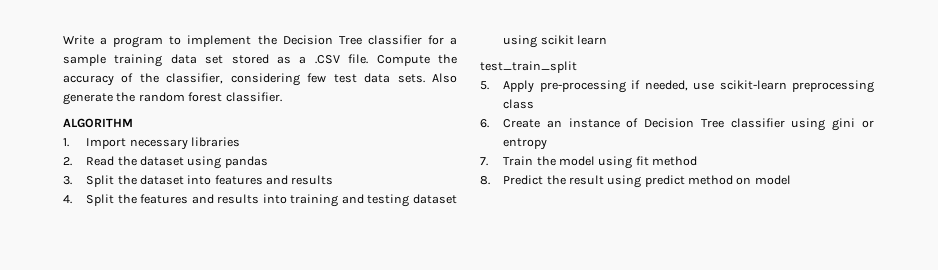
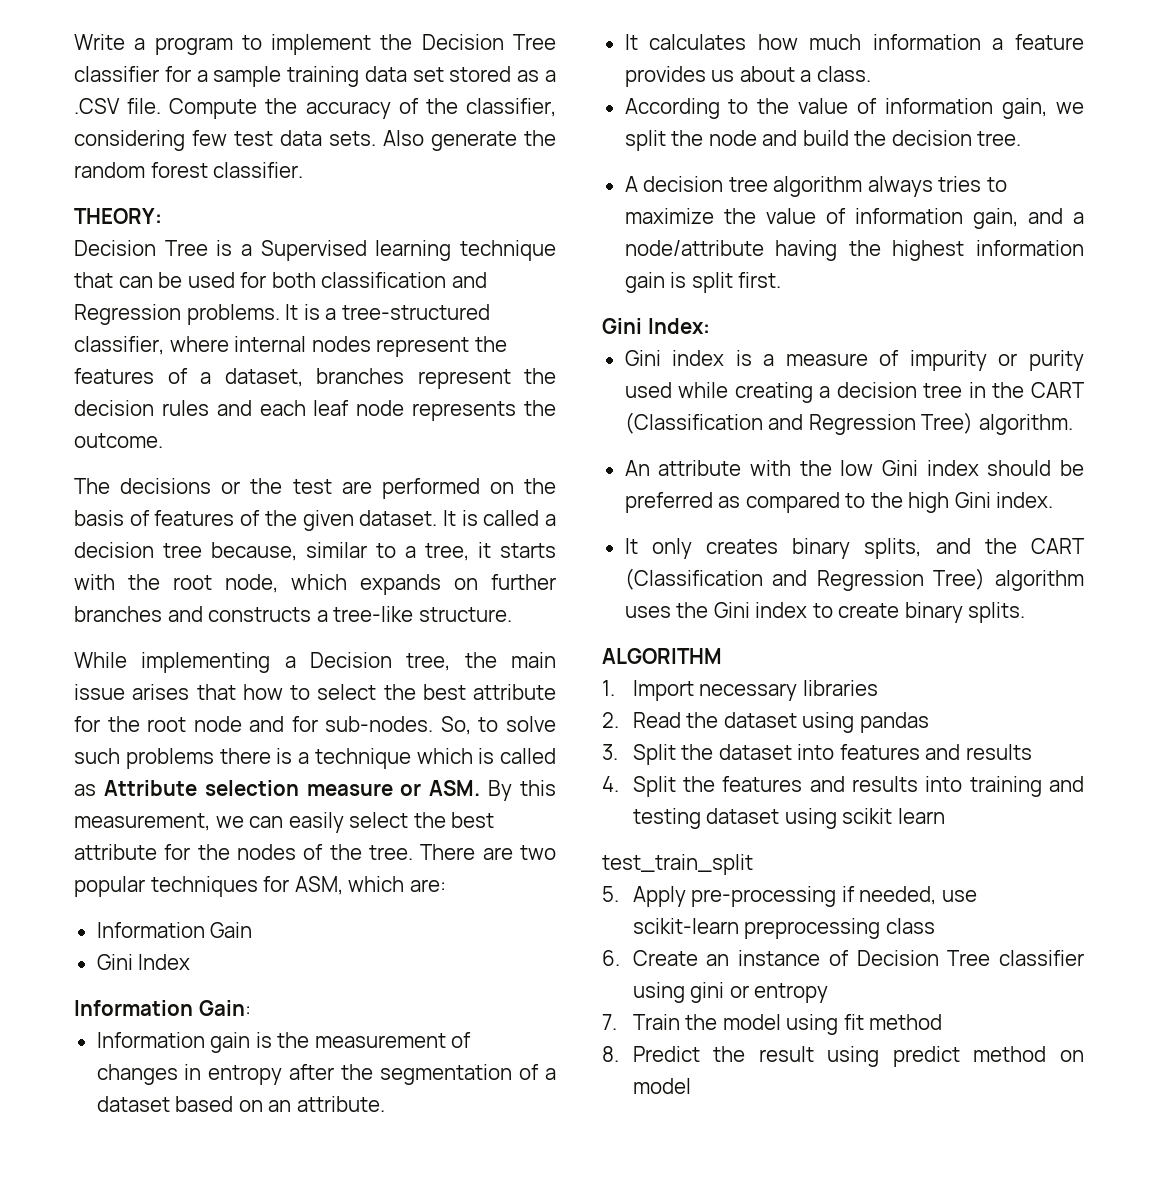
(282, 97) none -> [74,208,162,224] [74,240,556,261] [74,272,487,288] [74,304,490,325] [74,336,507,357] [74,368,556,389] [74,400,556,421] [74,433,163,448] [74,478,556,499] [74,510,556,531] [74,542,556,561] [74,574,556,595] [74,606,512,622] [74,652,556,673] [74,684,556,700] [74,716,556,735] [74,748,556,769] [74,780,556,801] [74,812,495,833] [74,844,556,860] [74,876,446,897] [96,922,253,938] [96,954,191,970] [74,1000,251,1016] [96,1032,472,1053] [96,1064,556,1085] [96,1096,385,1112] [624,34,1084,50] [624,66,871,87] [624,98,1084,119] [624,130,1022,151] [624,176,1007,197] [624,208,1084,229] [624,240,1084,261] [624,272,782,293] [602,318,710,334] [624,350,1084,371] [624,382,1085,403] [624,412,1073,435] [624,460,1084,476] [624,492,1054,513] [624,538,1085,559] [624,568,1084,591] [624,602,1026,623] // THEORY: // Decision Tree is a Supervised learning technique that can be used for both classification and Regression problems. It is a tree-structured classifier, where internal nodes represent the features of a dataset, branches represent the decision rules and each leaf node represents the outcome. // The decisions or the test are performed on the basis of features of the given dataset. It is called a decision tree because, similar to a tree, it starts with the root node, which expands on further branches and constructs a tree-like structure. // While implementing a Decision tree, the main issue arises that how to select the best attribute for the root node and for sub-nodes. So, to solve such problems there is a technique which is called as Attribute selection measure or ASM. By this measurement, we can easily select the best attribute for the nodes of the tree. There are two popular techniques for ASM, which are: // Information Gain // Gini Index // Information Gain: // Information gain is the measurement of changes in entropy after the segmentation of a dataset based on an attribute. // It calculates how much information a feature provides us about a class. // According to the value of information gain, we split the node and build the decision tree. // A decision tree algorithm always tries to maximize the value of information gain, and a node/attribute having the highest information gain is split first. // Gini Index: // Gini index is a measure of impurity or purity used while creating a decision tree in the CART (Classification and Regression Tree) algorithm. // An attribute with the low Gini index should be preferred as compared to the high Gini index. // It only creates binary splits, and the CART (Classification and Regression Tree) algorithm uses the Gini index to create binary splits.

